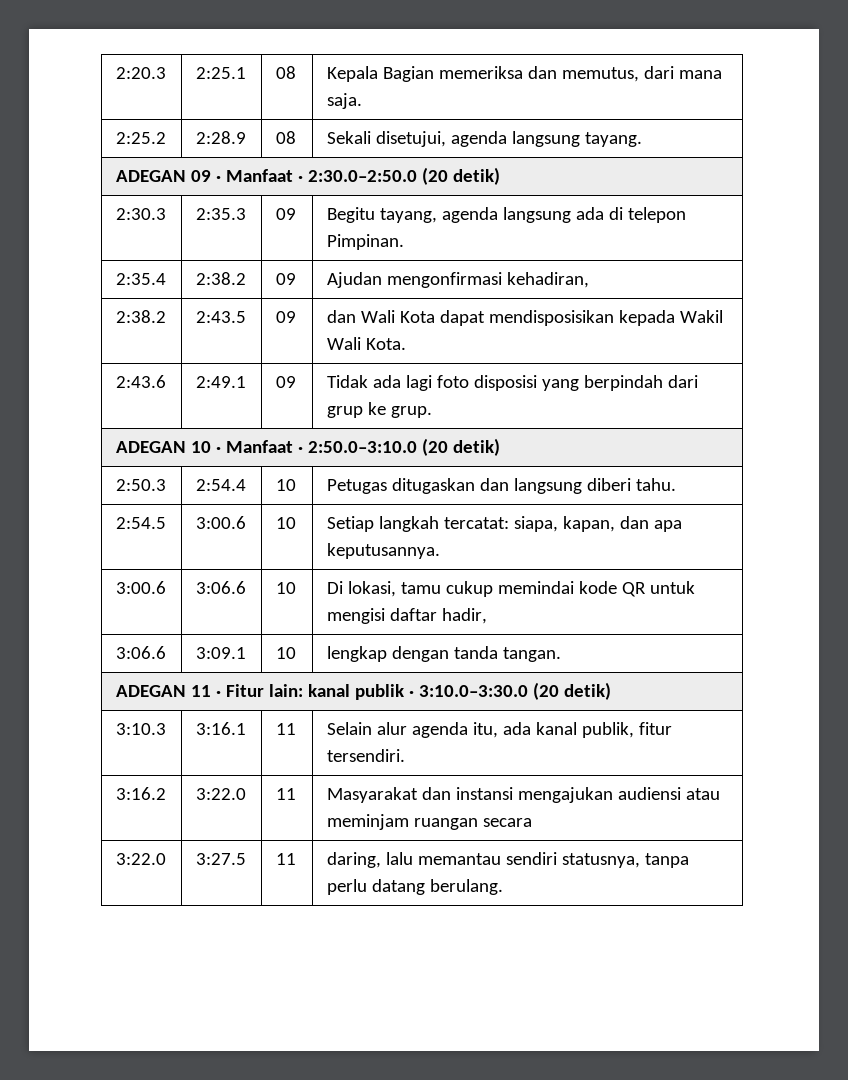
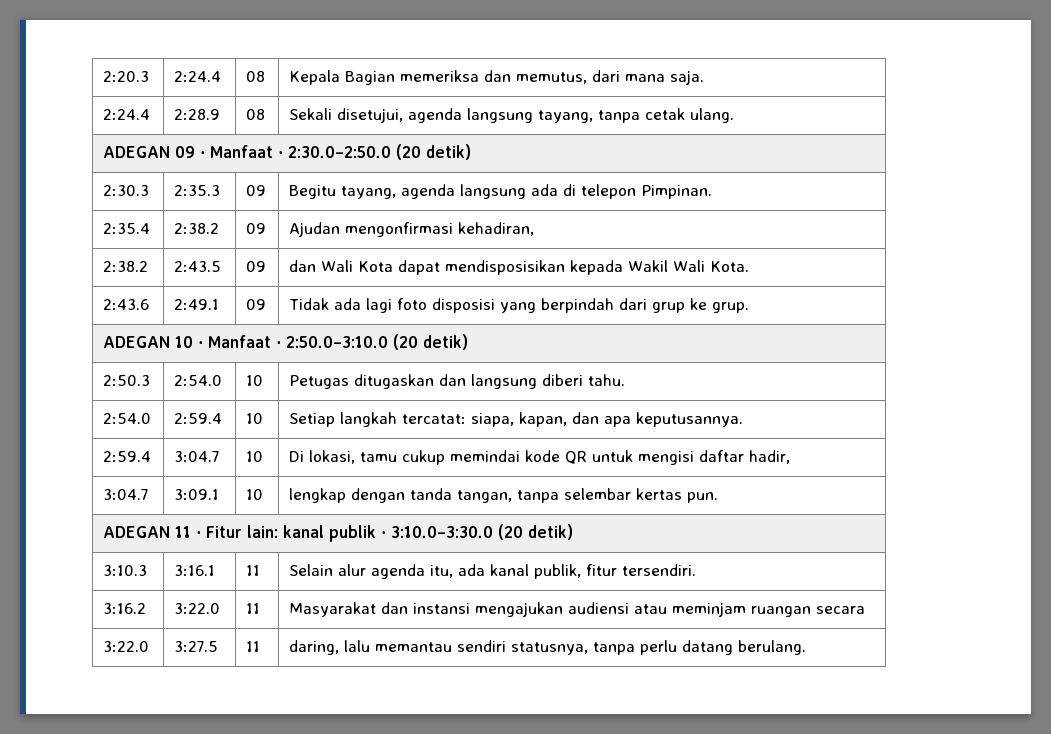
[195,67,246,79] 2:25.1 -> [174,71,222,82] 2:24.4
[115,132,166,144] 2:25.2 -> [103,109,151,120] 2:24.4
[584,132,642,147] tayang. -> [538,108,735,123] tayang, tanpa cetak ulang.
[195,479,246,491] 2:54.4 -> [174,375,223,386] 2:54.0
[115,517,166,529] [195,516,246,529] 2:54.5 | 3:00.6 -> [103,413,152,424] [174,413,223,424] 2:54.0 | 2:59.4
[115,581,166,594] [195,581,246,594] 3:00.6 | 3:06.6 -> [103,451,152,462] [174,451,220,462] 2:59.4 | 3:04.7
[115,646,166,659] 3:06.6 -> [103,489,149,500] 3:04.7
[502,647,561,662] tangan. -> [457,488,719,503] tangan, tanpa selembar kertas pun.

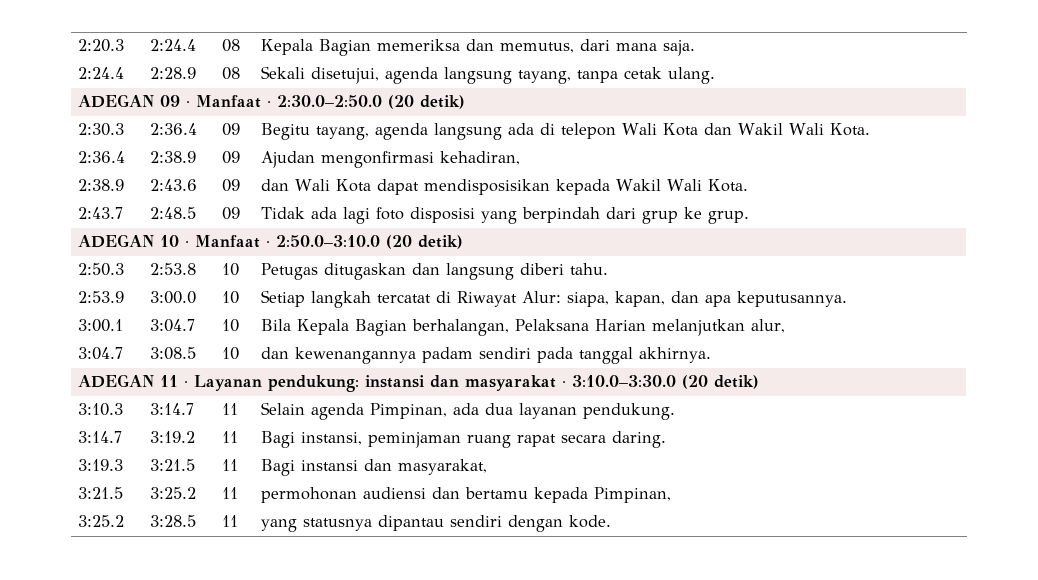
[174,185,221,196] 2:35.3 -> [150,123,198,135] 2:36.4
[641,185,713,199] [103,223,151,234] [174,223,220,234] Pimpinan. // 2:35.4 | 2:38.2 -> [622,123,871,136] [78,151,126,163] [150,151,197,163] Wali Kota dan Wakil Wali Kota. // 2:36.4 | 2:38.9
[103,261,149,272] [174,261,222,272] 2:38.2 | 2:43.5 -> [78,179,125,191] [150,179,198,191] 2:38.9 | 2:43.6
[103,299,150,310] [174,299,220,310] 2:43.6 | 2:49.1 -> [78,207,124,219] [150,207,197,219] 2:43.7 | 2:48.5
[174,375,223,386] 2:54.0 -> [150,263,197,275] 2:53.8
[103,413,152,424] [174,413,223,424] 2:54.0 | 2:59.4 -> [78,291,125,303] [150,291,197,304] 2:53.9 | 3:00.0
[402,414,467,424] tercatat: -> [377,291,562,307] tercatat di Riwayat Alur:
[103,451,152,462] 2:59.4 -> [78,319,124,332] 3:00.1
[289,450,791,465] [103,489,149,500] [174,489,220,500] [246,489,264,500] [289,488,719,503] [103,525,377,542] Di lokasi, tamu cukup memindai kode QR untuk mengisi daftar hadir, // 3:04.7 | 3:09.1 | 10 | lengkap dengan tanda tangan, tanpa selembar kertas pun. // ADEGAN 11 · Fitur lain: kanal publik -> [261,319,786,336] [78,347,124,360] [150,347,197,360] [222,347,240,360] [261,347,712,364] [78,374,557,392] Bila Kepala Bagian berhalangan, Pelaksana Harian melanjutkan alur, // 3:04.7 | 3:08.5 | 10 | dan kewenangannya padam sendiri pada tanggal akhirnya. // ADEGAN 11 · Layanan pendukung: instansi dan masyarakat
[174,565,216,576] 3:16.1 -> [150,403,195,415] 3:14.7
[338,564,697,579] [103,603,147,614] [174,603,221,614] [246,603,261,614] [289,602,866,617] [103,641,150,652] [174,641,219,652] [246,641,261,652] [289,640,807,655] alur agenda itu, ada kanal publik, fitur tersendiri. // 3:16.2 | 3:22.0 | 11 | Masyarakat dan instansi mengajukan audiensi atau meminjam ruangan secara // 3:22.0 | 3:27.5 | 11 | daring, lalu memantau sendiri statusnya, tanpa perlu datang berulang. -> [311,403,676,420] [78,431,123,443] [150,431,196,443] [222,431,239,443] [261,431,667,448] [78,459,124,471] [150,459,196,471] [222,459,239,471] [261,459,488,476] [78,487,124,499] [150,487,197,499] [222,487,239,499] [261,487,672,503] [78,515,125,527] [150,515,197,527] [222,515,239,527] [261,515,612,532] agenda Pimpinan, ada dua layanan pendukung. // 3:14.7 | 3:19.2 | 11 | Bagi instansi, peminjaman ruang rapat secara daring. // 3:19.3 | 3:21.5 | 11 | Bagi instansi dan masyarakat, // 3:21.5 | 3:25.2 | 11 | permohonan audiensi dan bertamu kepada Pimpinan, // 3:25.2 | 3:28.5 | 11 | yang statusnya dipantau sendiri dengan kode.

